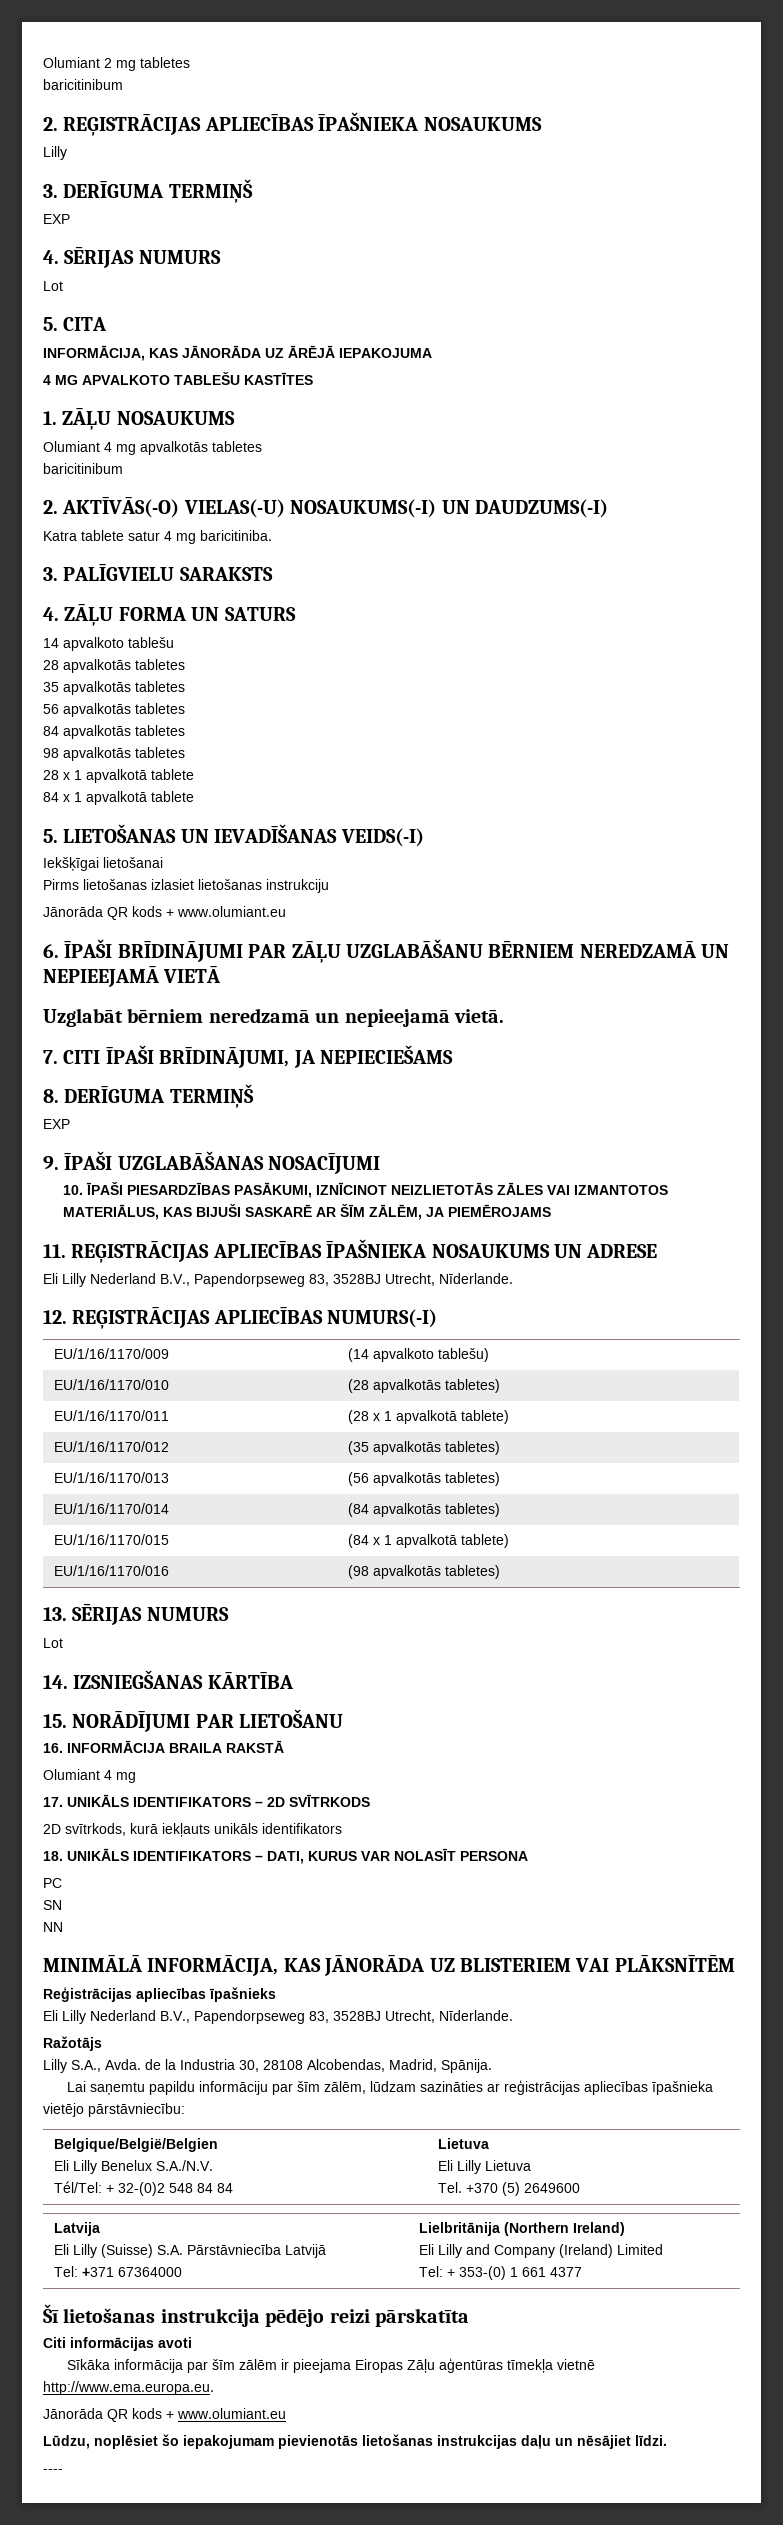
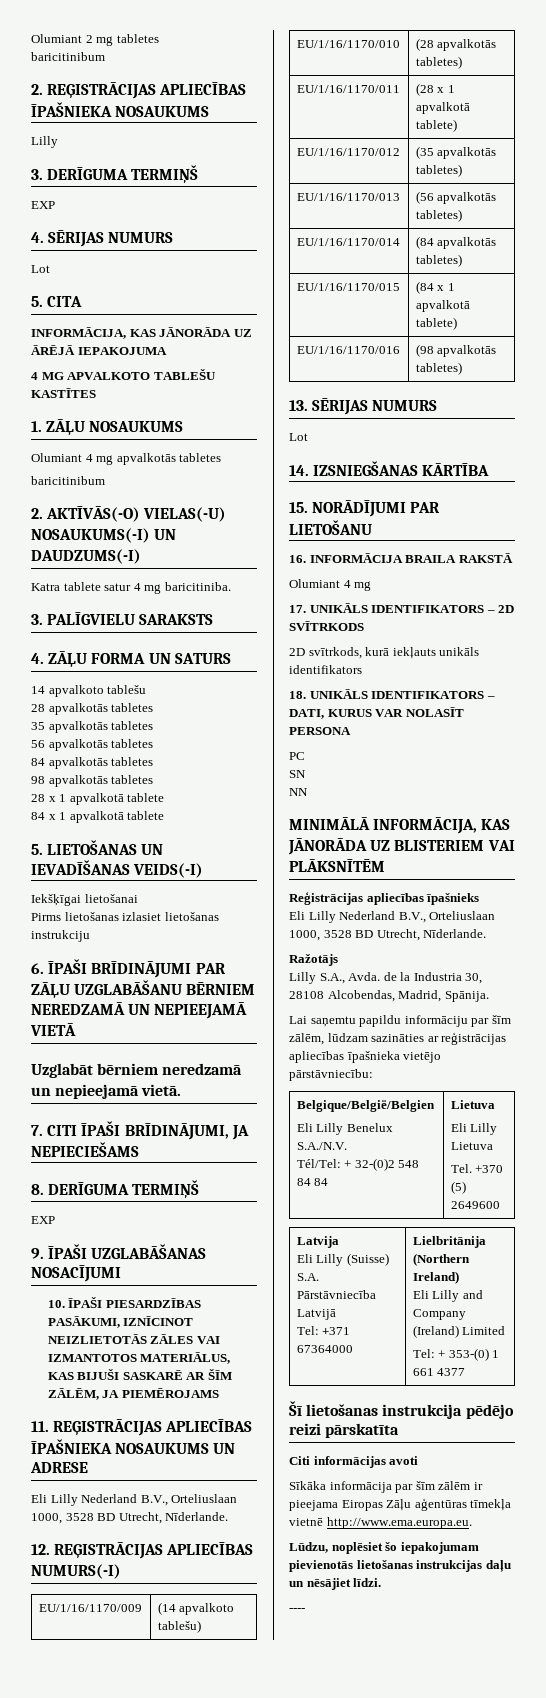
[43,906,286,920] // Jānorāda QR kods + www.olumiant.eu -> (90, 936) none
[194,1273,381,1287] Papendorpseweg 83, 3528BJ -> [171,1494,238,1503] [31,1513,116,1524] Orteliuslaan 1000, 3528 BD
[194,2010,381,2024] Papendorpseweg 83, 3528BJ -> [429,911,496,920] [289,930,374,941] Orteliuslaan 1000, 3528 BD
[43,2408,286,2422] // Jānorāda QR kods + www.olumiant.eu -> (472, 1523) none

